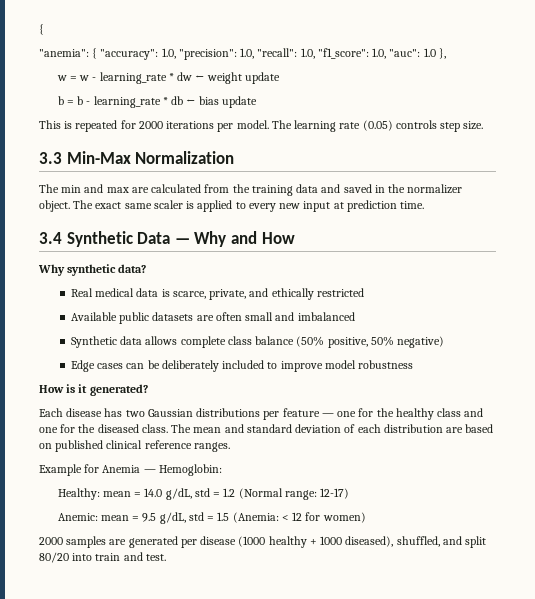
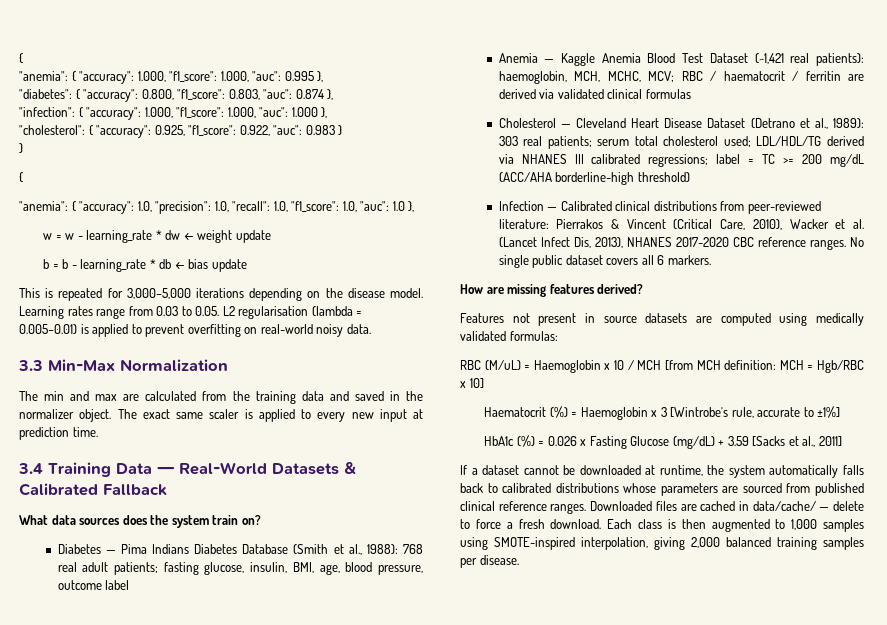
[39,24,44,35] { -> [19,53,23,63] [19,71,324,84] [19,89,334,102] [19,107,328,120] [19,125,343,138] [19,143,23,153] [19,172,23,182] { // "anemia": { "accuracy": 1.000, "f1_score": 1.000, "auc": 0.995 }, // "diabetes": { "accuracy": 0.800, "f1_score": 0.803, "auc": 0.874 }, // "infection": { "accuracy": 1.000, "f1_score": 1.000, "auc": 1.000 }, // "cholesterol": { "accuracy": 0.925, "f1_score": 0.922, "auc": 0.983 } // } // {
[138,120,484,132] 2000 iterations per model. The learning rate (0.05) controls step size. -> [126,288,423,301] [19,306,363,319] [19,324,371,337] 3,000–5,000 iterations depending on the disease model. Learning rates range from 0.03 to 0.05. L2 regularisation (lambda = 0.005–0.01) is applied to prevent overfitting on real-world noisy data.
[66,231,133,247] Synthetic -> [48,462,111,477] Training
[194,231,295,247] [38,264,147,276] [70,288,364,300] [70,312,355,324] [70,336,445,348] [70,360,414,372] [39,384,148,396] [39,408,484,420] [39,424,494,433] [39,440,230,452] [39,464,222,476] [57,488,350,500] [57,512,366,524] [39,536,487,548] [39,552,166,563] Why and How // Why synthetic data? // Real medical data is scarce, private, and ethically restricted // Available public datasets are often small and imbalanced // Synthetic data allows complete class balance (50% positive, 50% negative) // Edge cases can be deliberately included to improve model robustness // How is it generated? // Each disease has two Gaussian distributions per feature — one for the healthy class and one for the diseased class. The mean and standard deviation of each distribution are based on published clinical reference ranges. // Example for Anemia — Hemoglobin: // Healthy: mean = 14.0 g/dL, std = 1.2 (Normal range: 12-17) // Anemic: mean = 9.5 g/dL, std = 1.5 (Anemia: < 12 for women) // 2000 samples are generated per disease (1000 healthy + 1000 diseased), shuffled, and split 80/20 into train and test. -> [179,462,356,475] [19,483,167,496] [19,515,261,528] [57,544,424,555] [57,562,424,575] [57,580,130,590] [498,53,864,66] [498,71,864,84] [498,89,691,99] [498,118,865,129] [498,136,864,149] [498,154,864,167] [498,172,690,185] [498,201,821,214] [498,219,864,230] [498,237,864,250] [498,255,711,268] [460,284,644,297] [460,313,864,326] [460,331,558,341] [460,360,865,373] [460,378,484,388] [484,406,841,420] [484,435,842,449] [460,465,864,478] [460,483,864,496] [460,501,864,514] [460,519,864,532] [460,537,864,550] [460,555,519,568] Real-World Datasets & Calibrated Fallback // What data sources does the system train on? // Diabetes — Pima Indians Diabetes Database (Smith et al., 1988): 768 real adult patients; fasting glucose, insulin, BMI, age, blood pressure, outcome label // Anemia — Kaggle Anemia Blood Test Dataset (~1,421 real patients): haemoglobin, MCH, MCHC, MCV; RBC / haematocrit / ferritin are derived via validated clinical formulas // Cholesterol — Cleveland Heart Disease Dataset (Detrano et al., 1989): 303 real patients; serum total cholesterol used; LDL/HDL/TG derived via NHANES III calibrated regressions; label = TC >= 200 mg/dL (ACC/AHA borderline-high threshold) // Infection — Calibrated clinical distributions from peer-reviewed literature: Pierrakos & Vincent (Critical Care, 2010), Wacker et al. (Lancet Infect Dis, 2013), NHANES 2017-2020 CBC reference ranges. No single public dataset covers all 6 markers. // How are missing features derived? // Features not present in source datasets are computed using medically validated formulas: // RBC (M/uL) = Haemoglobin x 10 / MCH [from MCH definition: MCH = Hgb/RBC x 10] // Haematocrit (%) = Haemoglobin x 3 [Wintrobe's rule, accurate to ±1%] // HbA1c (%) = 0.026 x Fasting Glucose (mg/dL) + 3.59 [Sacks et al., 2011] // If a dataset cannot be downloaded at runtime, the system automatically falls back to calibrated distributions whose parameters are sourced from published clinical reference ranges. Downloaded files are cached in data/cache/ — delete to force a fresh download. Each class is then augmented to 1,000 samples using SMOTE-inspired interpolation, giving 2,000 balanced training samples per disease.

